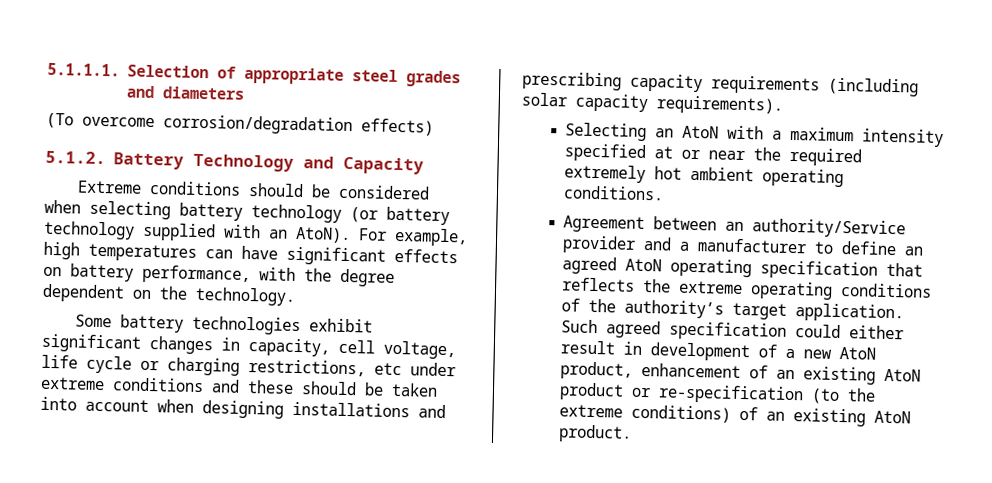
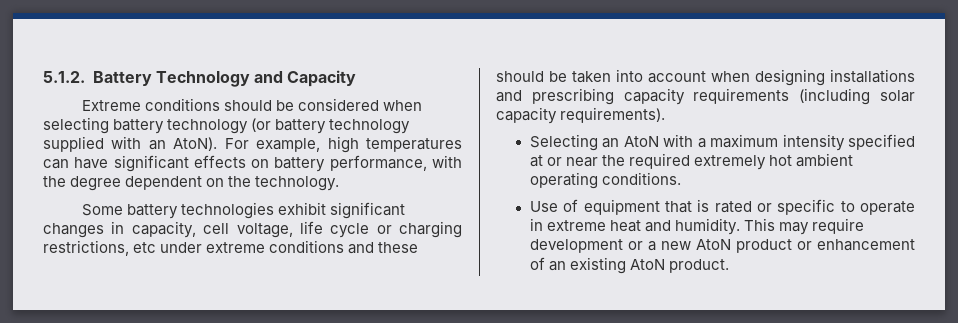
[47,62,461,88] [125,85,245,100] [46,112,434,136] 5.1.1.1. Selection of appropriate steel grades and diameters // (To overcome corrosion/degradation effects) // -> (43, 77) none
[562,215,906,239] [561,235,923,256] [561,256,923,280] [561,277,932,300] [560,298,904,323] [560,319,904,341] [559,340,777,362] Agreement between an authority/Service provider and a manufacturer to define an agreed AtoN operating specification that reflects the extreme operating conditions of the authority’s target application. Such agreed specification could either result in development of -> [529,199,915,215] [529,218,865,235] [529,239,643,253] Use of equipment that is rated or specific to operate in extreme heat and humidity. This may require development or
[559,361,633,380] product, -> [735,239,812,253] product or
[558,382,876,405] [558,404,911,427] product or re-specification (to the extreme conditions) of an existing AtoN -> (665, 264) none

